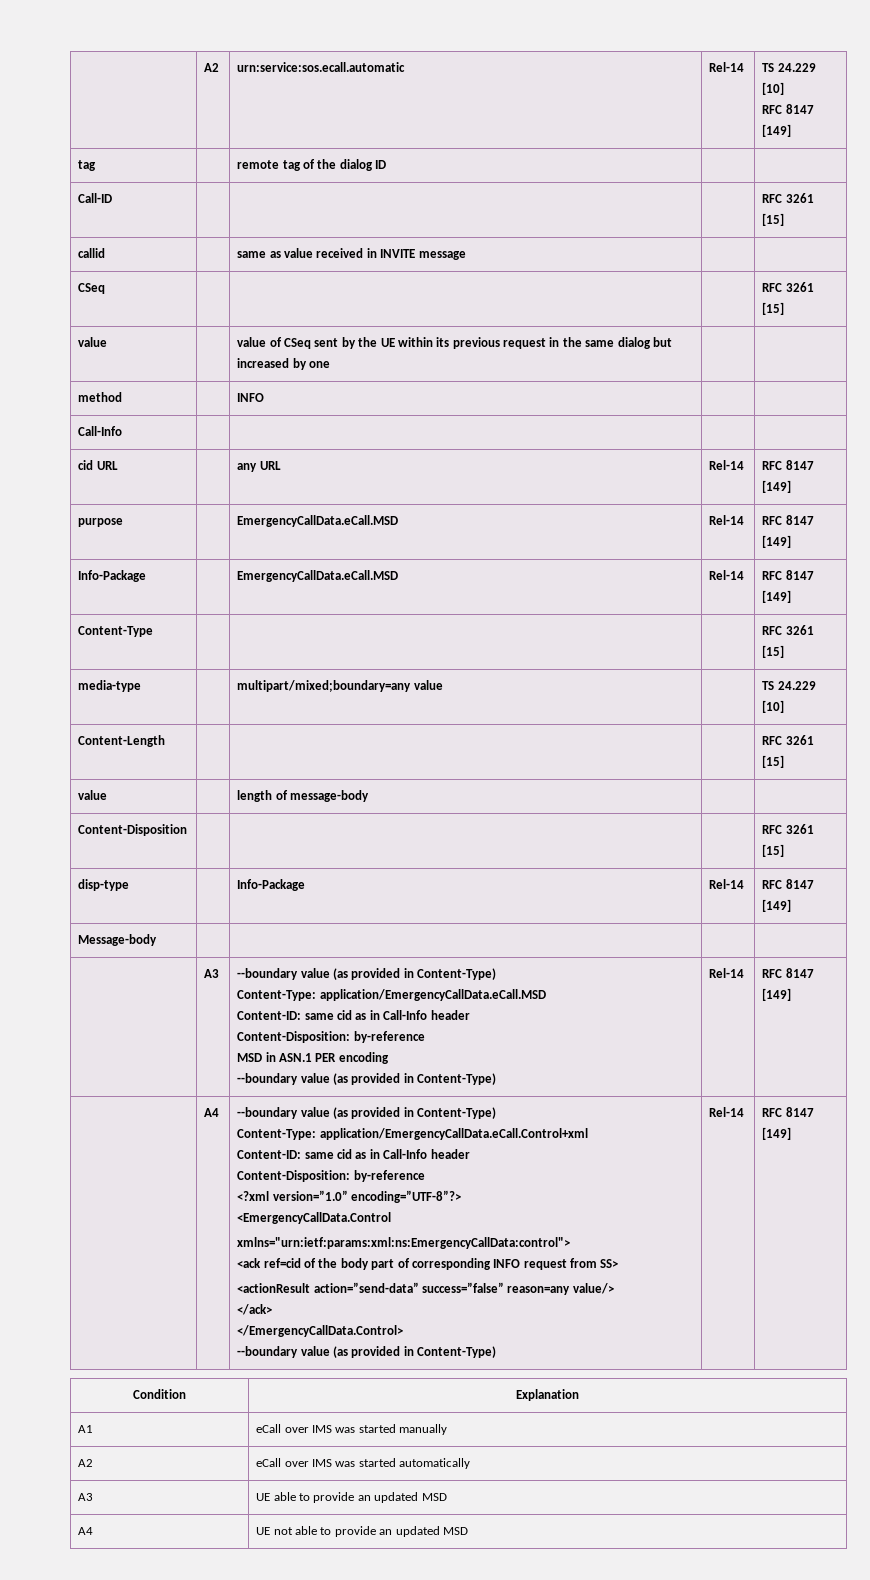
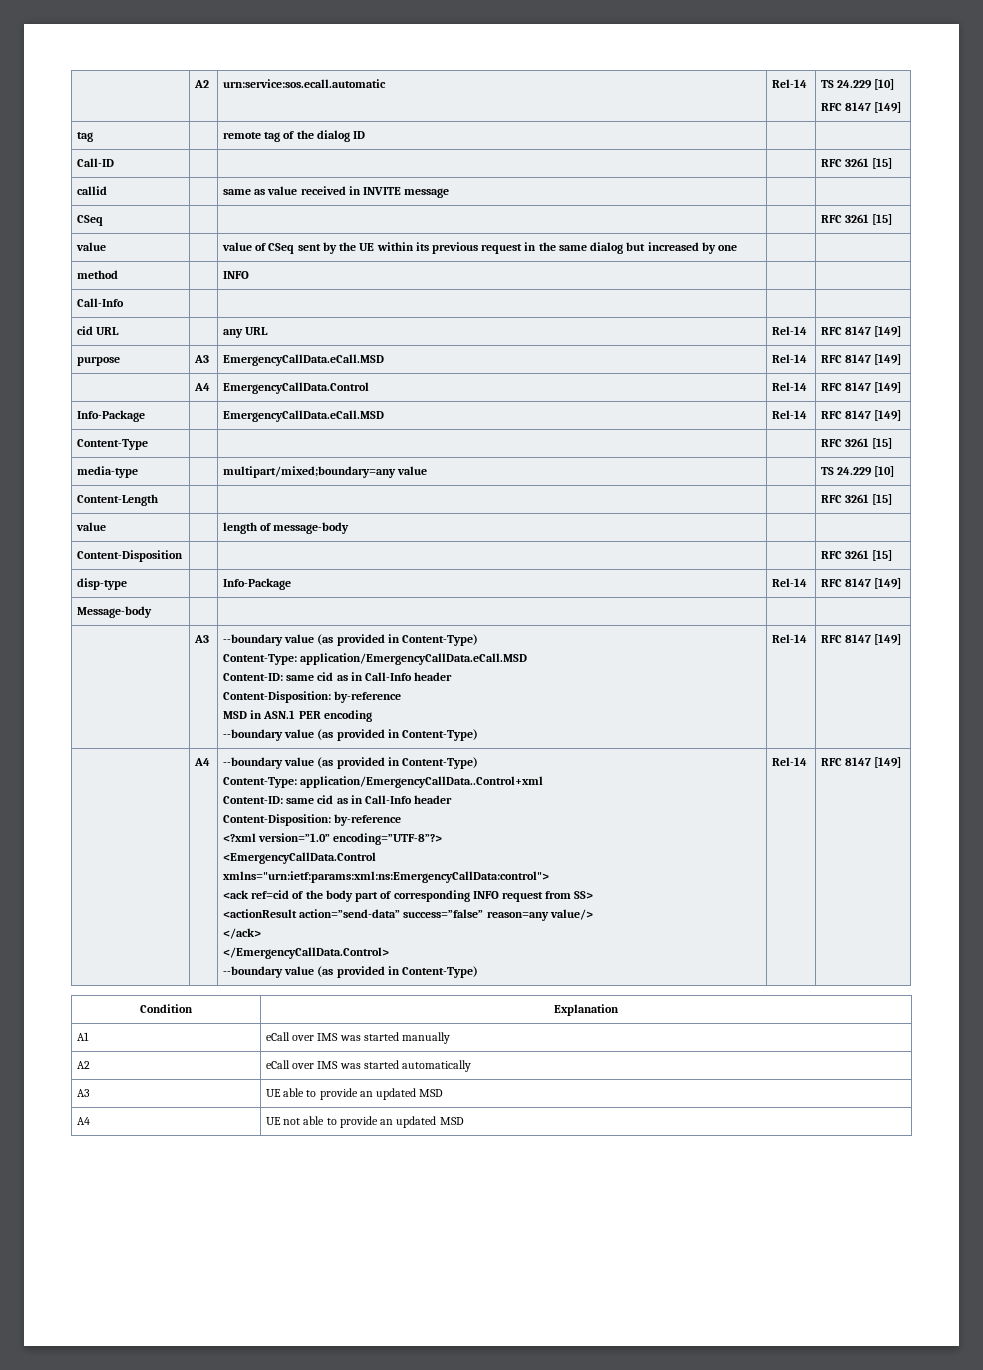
[237,515,399,527] [709,515,745,525] [762,515,814,525] [762,535,792,548] | EmergencyCallData.eCall.MSD | Rel-14 | RFC 8147 [149] -> [193,355,209,363] [222,354,384,366] [771,354,807,363] [820,354,902,365] [193,383,210,391] [222,382,369,394] [771,382,807,391] [820,382,902,393] A3 | EmergencyCallData.eCall.MSD | Rel-14 | RFC 8147 [149] // | A4 | EmergencyCallData.Control | Rel-14 | RFC 8147 [149]
[319,1128,588,1140] application/EmergencyCallData.eCall.Control+xml -> [300,776,544,788] application/EmergencyCallData..Control+xml

